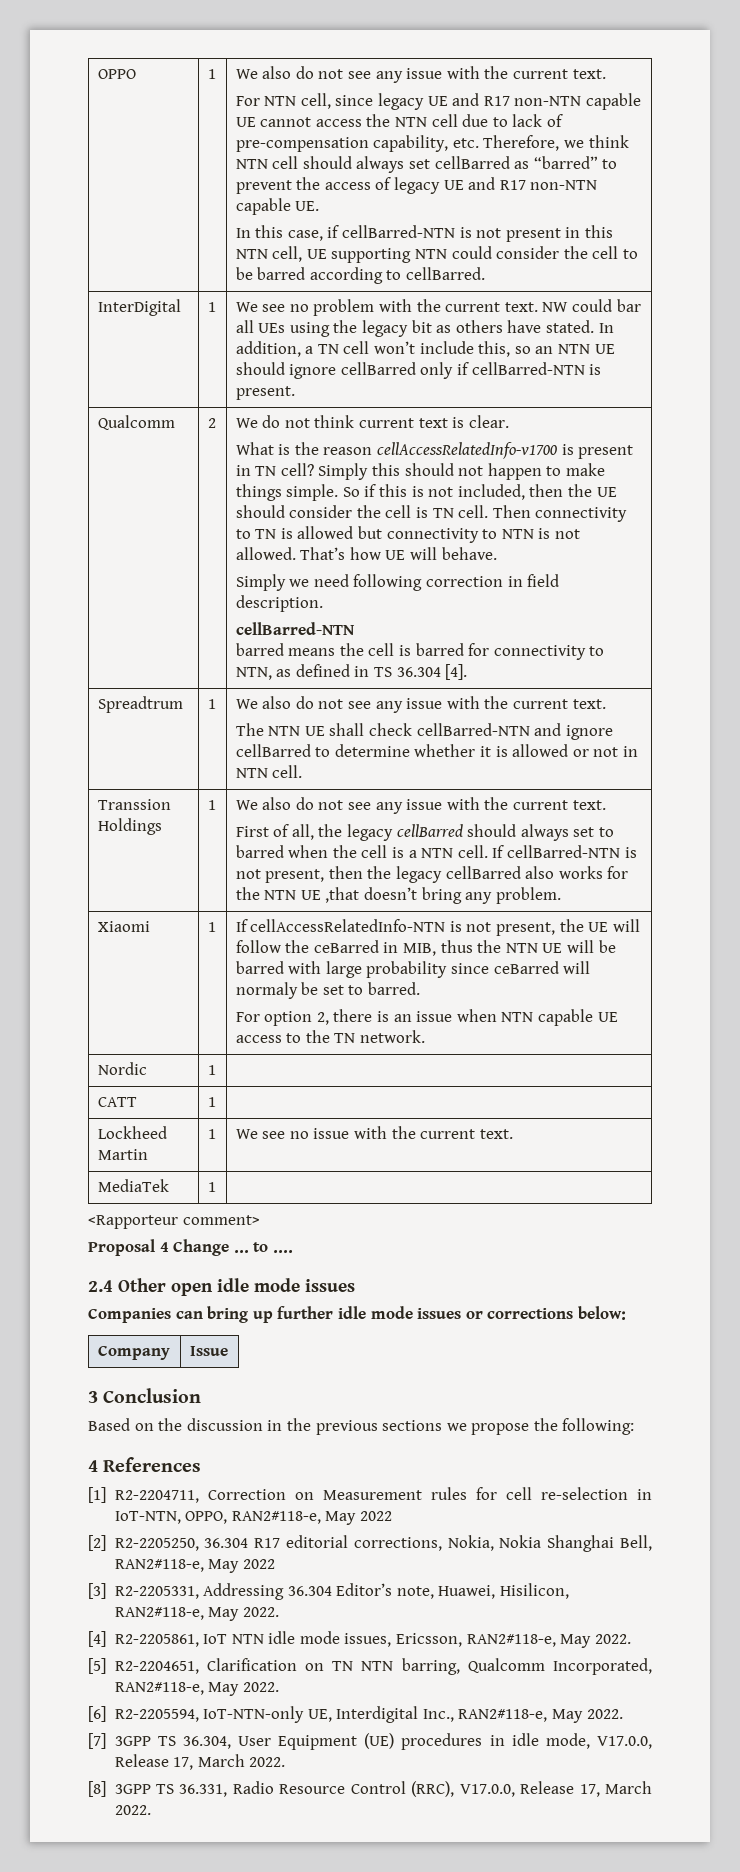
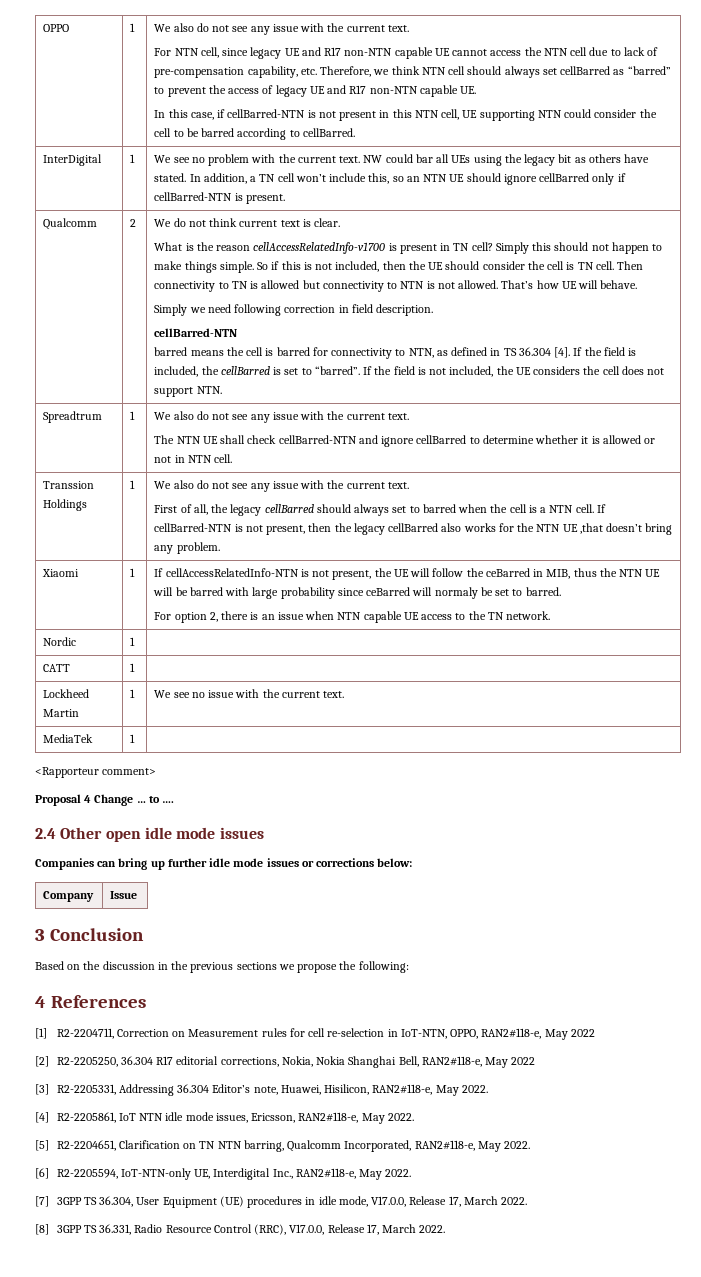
(468, 672) none -> [573,347,636,356] [154,366,664,377] [154,386,222,397] If the field is included, the cellBarred is set to “barred”. If the field is not included, the UE considers the cell does not support NTN.

